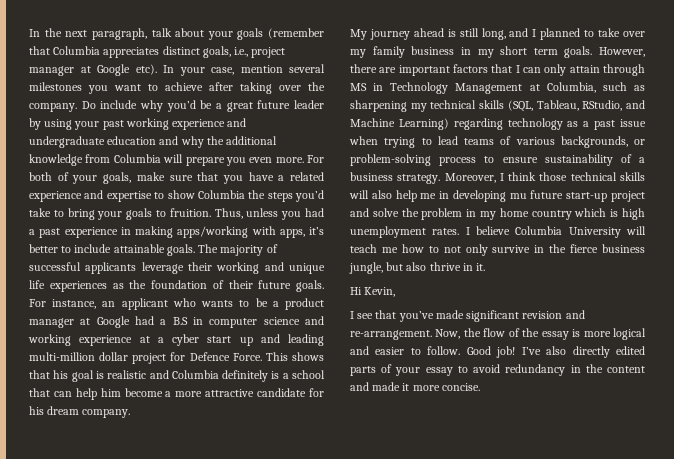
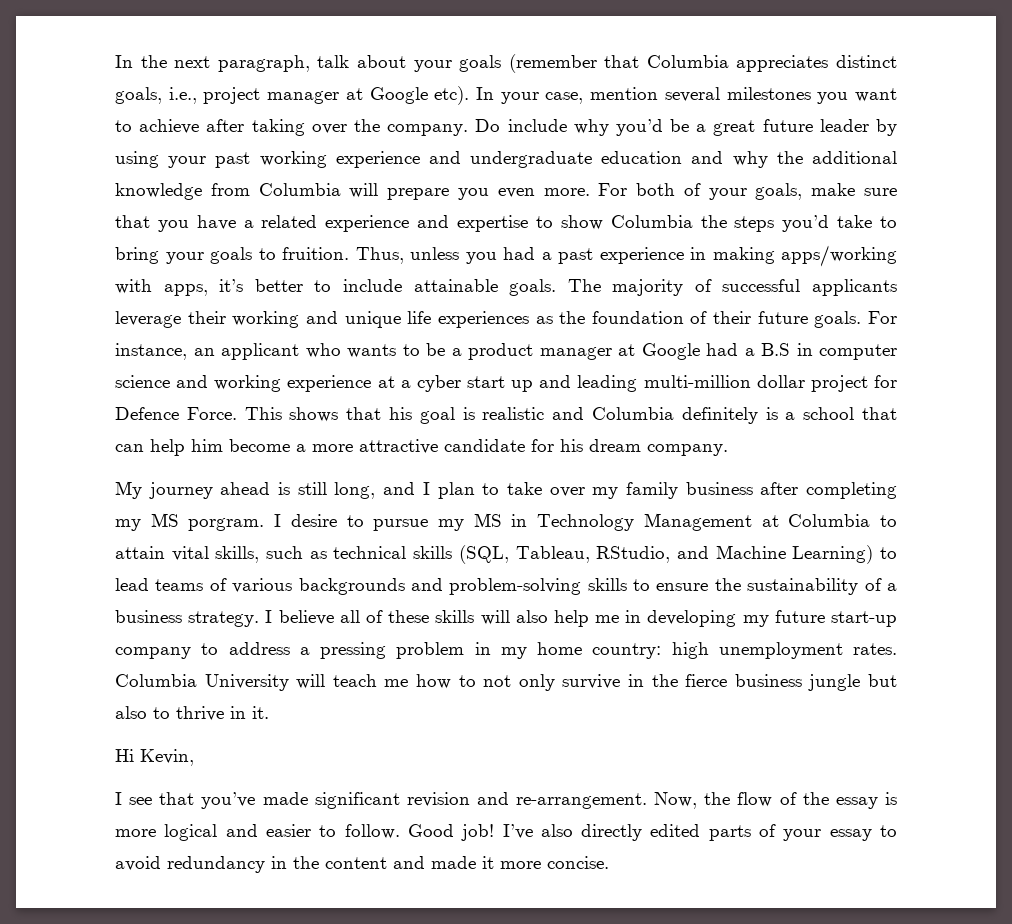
[540,28,581,40] planned -> [437,482,475,499] plan
[460,46,645,58] [350,64,645,76] in my short term goals. However, there are important factors that I can only attain through -> [760,482,897,499] [115,513,465,531] after completing my MS porgram. I desire to pursue my
[546,82,645,93] [350,100,427,112] Columbia, such as sharpening my -> [788,514,897,527] [115,546,327,563] Columbia to attain vital skills, such as
[453,118,646,130] [349,136,416,148] regarding technology as a past issue when trying -> (874, 554) none
[560,136,645,148] [350,154,477,166] backgrounds, or problem-solving process -> [298,578,627,595] backgrounds and problem-solving skills
(538, 160) none -> [714,578,741,591] the
[444,172,617,183] Moreover, I think those technical -> [265,610,430,625] I believe all of these
[509,193,527,199] mu -> [742,615,769,627] my
[611,191,645,202] [350,208,419,217] project and solve the -> [115,642,386,659] company to address a pressing
[531,208,619,220] country which is -> [592,643,662,659] country:
[465,226,510,235] I believe -> (897, 649) none
[349,262,383,274] jungle, -> [808,674,861,691] jungle
(427, 266) none -> [153,707,170,719] to

